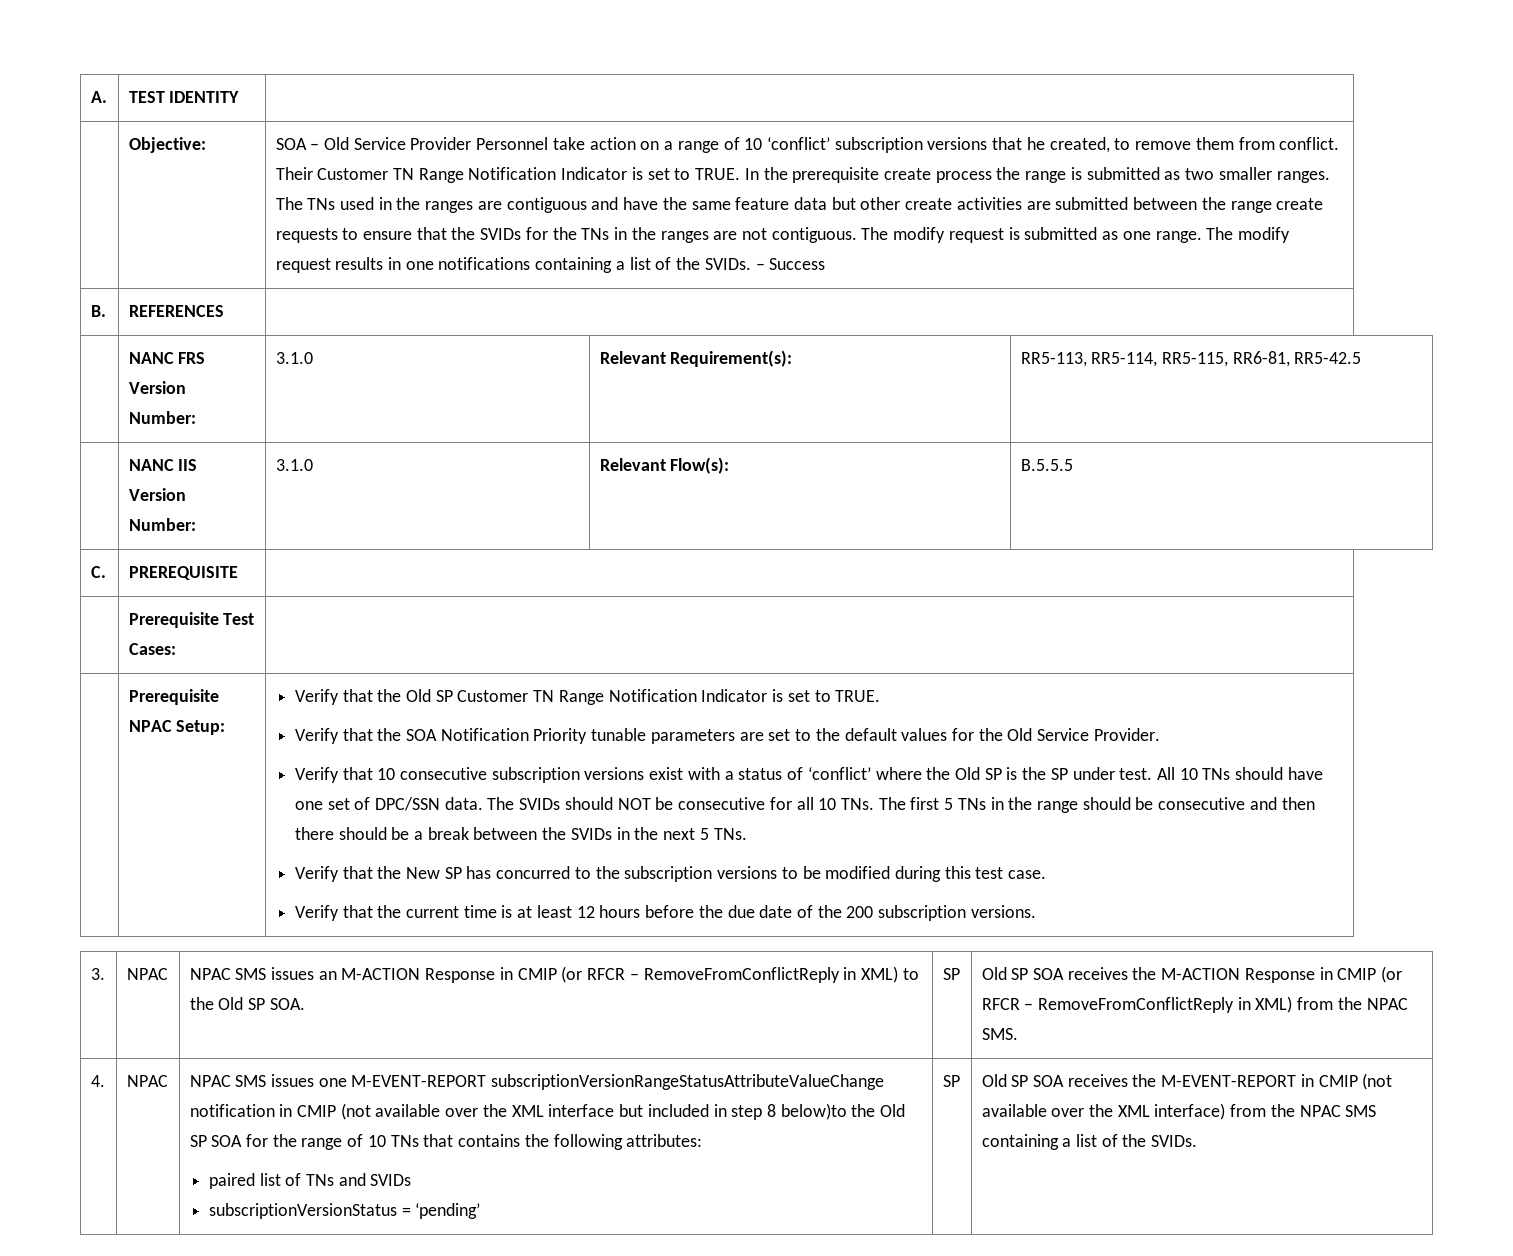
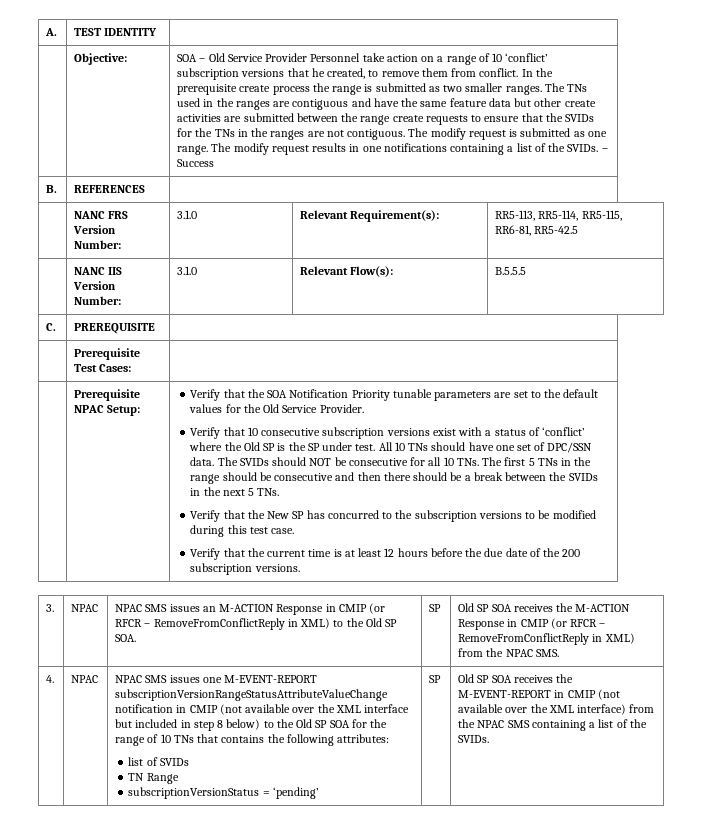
[275,167,741,183] Their Customer TN Range Notification Indicator is set to TRUE. -> (519, 72) none
[405,689,881,705] [294,728,402,744] Old SP Customer TN Range Notification Indicator is set to TRUE. // Verify that the -> (265, 393) none
[780,1103,847,1120] below)to -> [226,719,274,730] below) to
[208,1173,412,1189] paired list of TNs and SVIDs -> [128,757,189,766] [128,773,179,784] list of SVIDs // TN Range

